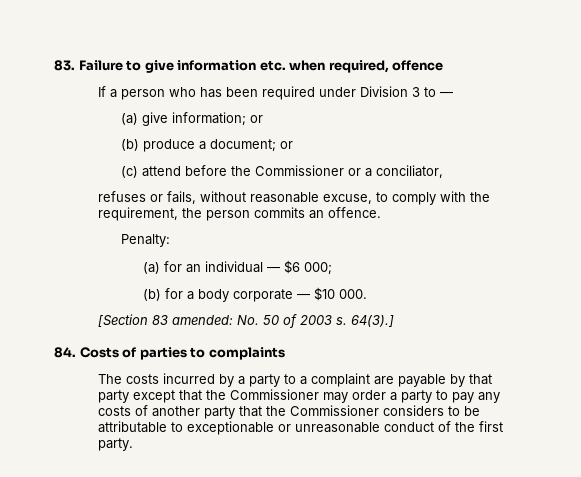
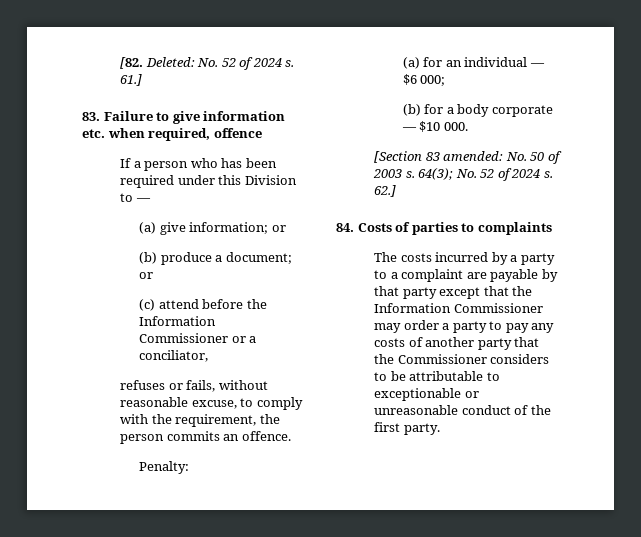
(54, 65) none -> [120,57,295,70] [120,74,143,86] [82. Deleted: No. 52 of 2024 s. 61.] //
[360,86,421,97] Division 3 -> [218,175,297,185] this Division
(251, 171) none -> [139,316,217,326] Information
[351,315,395,327] 64(3).] -> [418,168,553,181] [374,185,397,197] 64(3); No. 52 of 2024 s. 62.]
(227, 395) none -> [374,303,452,313] Information

